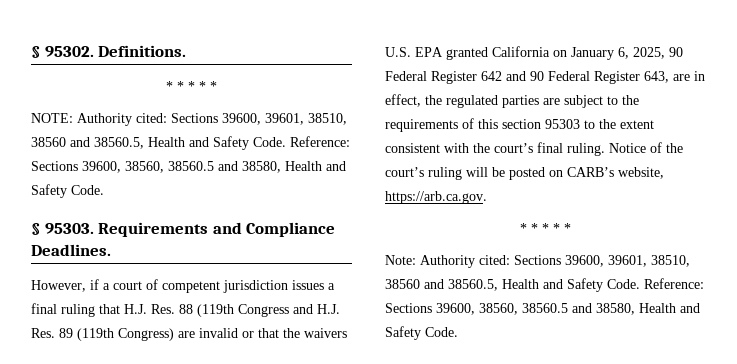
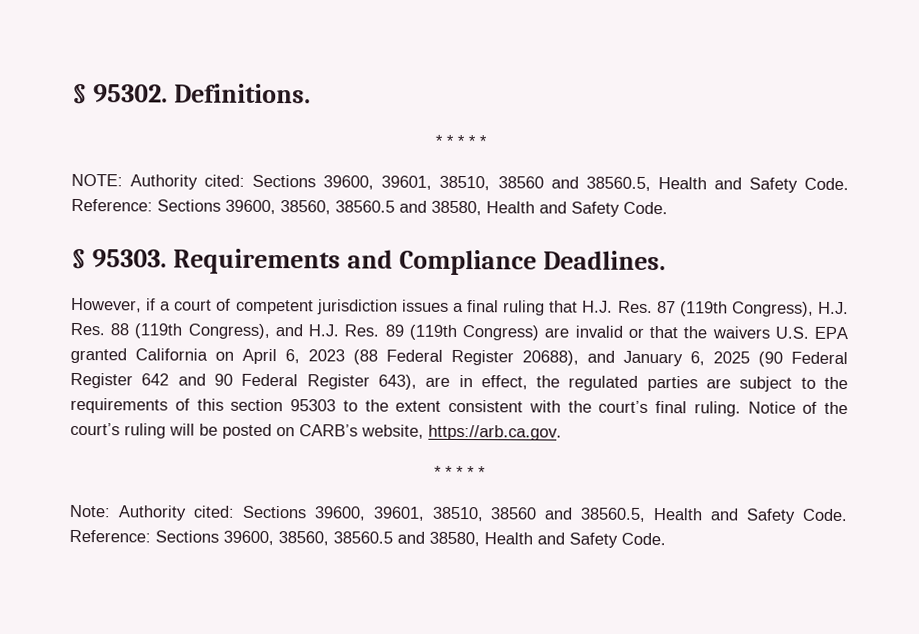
(175, 309) none -> [656,301,850,317] [70,322,105,336] 87 (119th Congress), H.J. Res.
[238,304,289,317] Congress -> [187,323,270,340] Congress),
[571,47,683,60] January 6, 2025, 90 -> [242,348,783,367] April 6, 2023 (88 Federal Register 20688), and January 6, 2025 (90
[644,71,669,83] 643, -> [377,374,417,390] 643),

